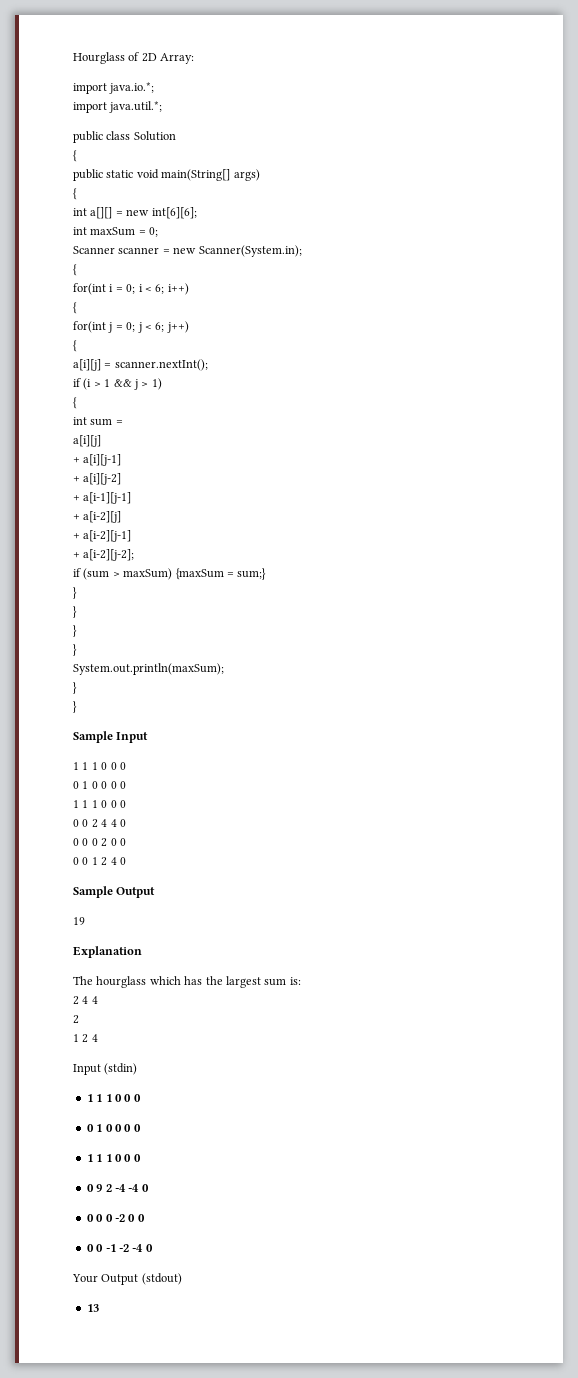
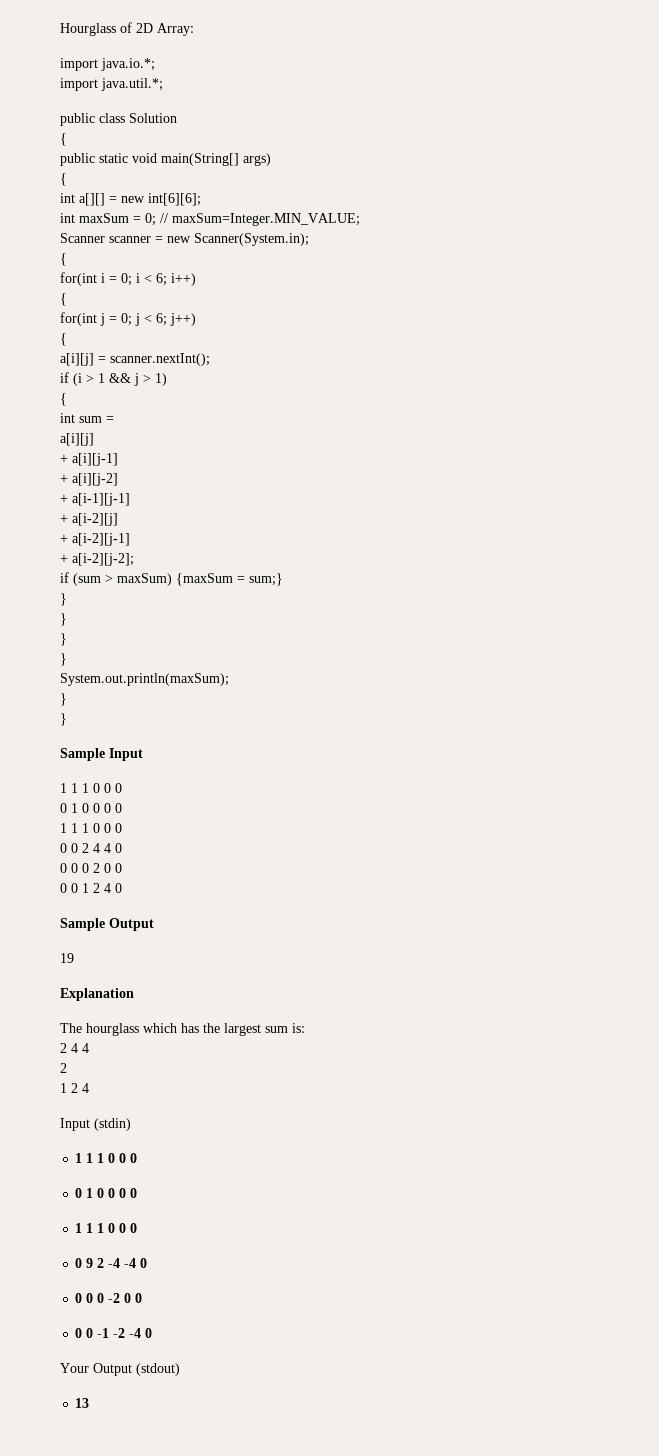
(159, 232) none -> [160,213,360,226] // maxSum=Integer.MIN_VALUE;

